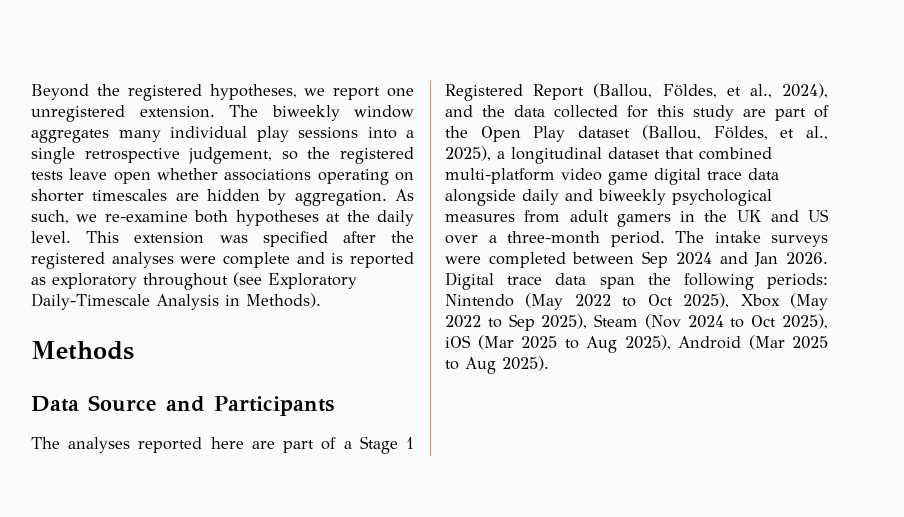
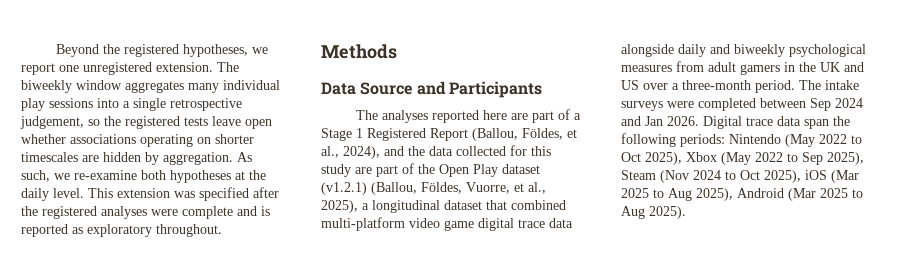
[143,272,357,290] [31,293,321,310] throughout (see Exploratory Daily-Timescale Analysis in Methods). -> [156,224,222,237] throughout.
[641,125,768,140] (Ballou, Földes, -> [321,182,510,195] (v1.2.1) (Ballou, Földes, Vuorre,

